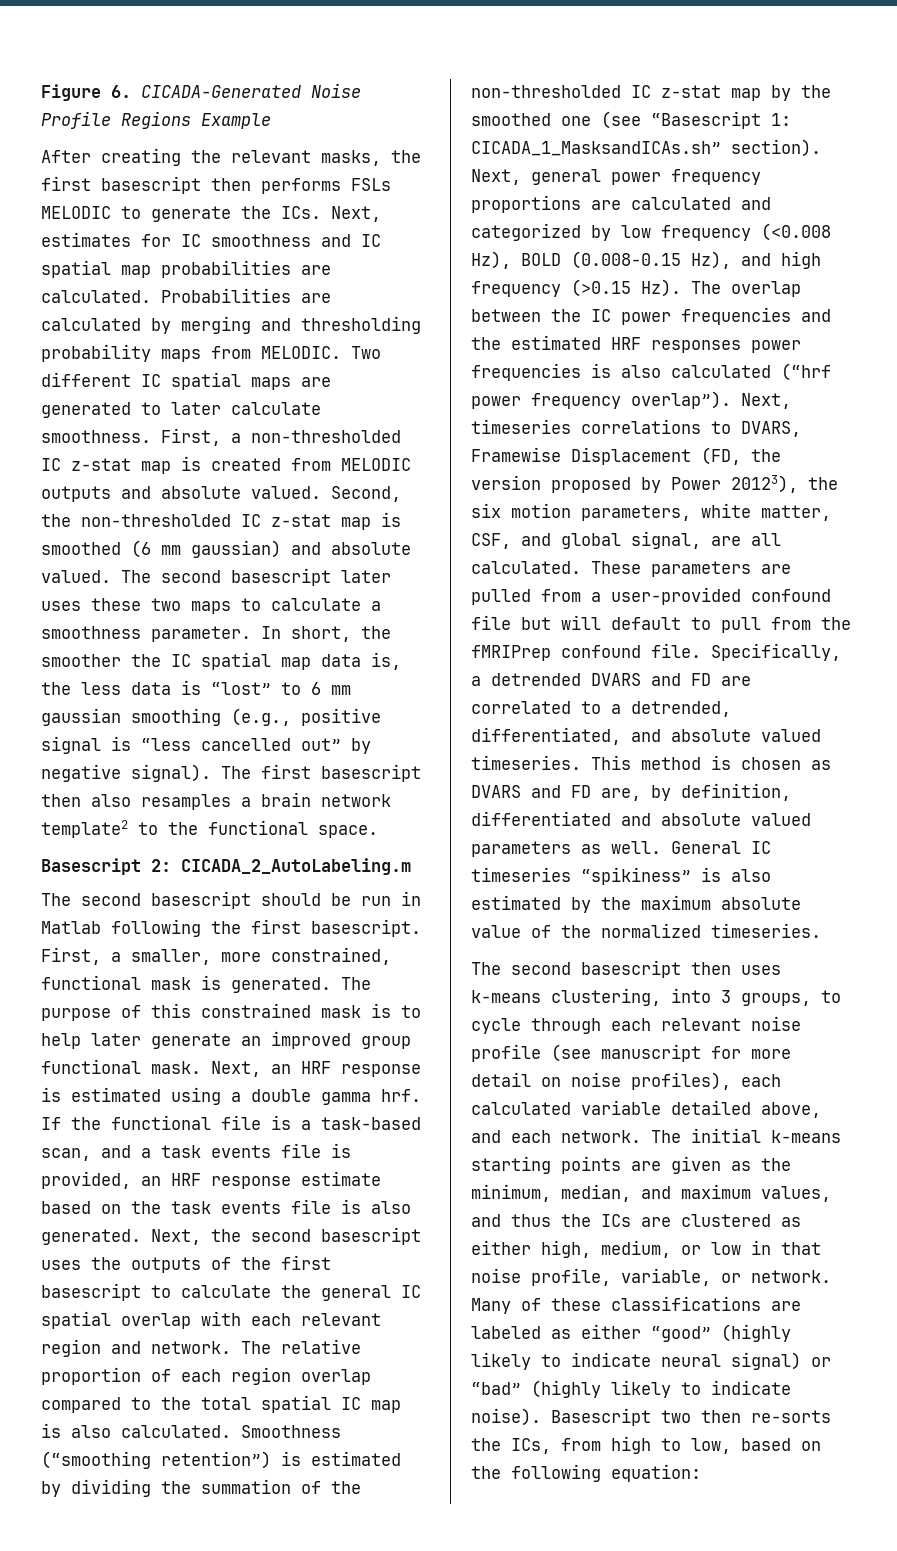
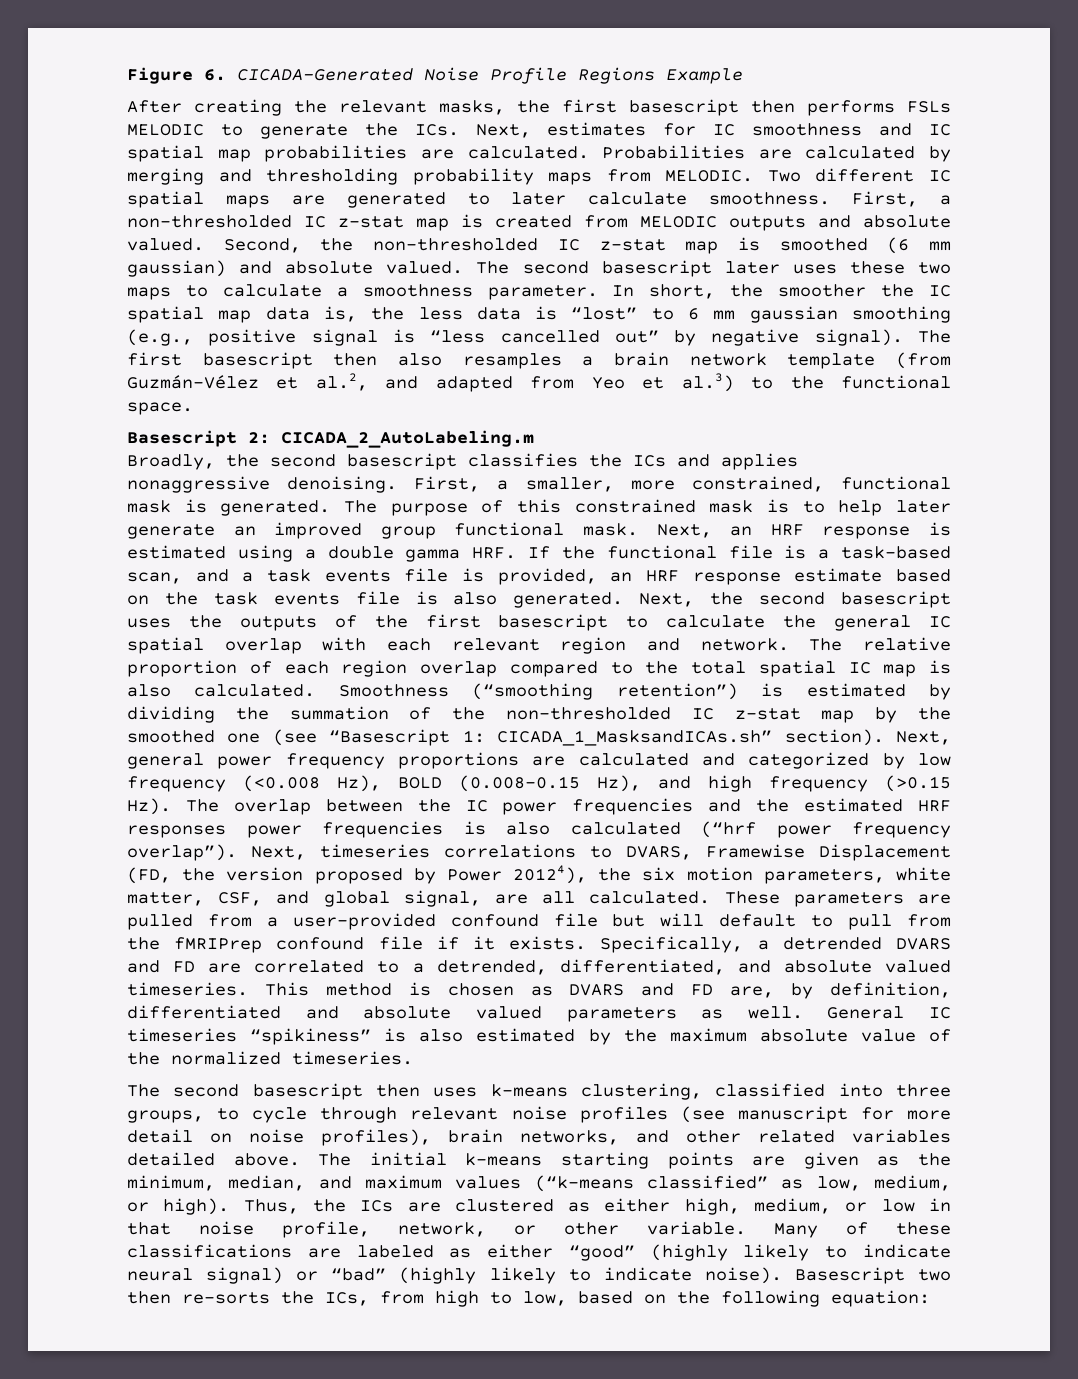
[41,820,128,838] template2 -> [787,352,951,369] [127,373,734,392] template (from Guzmán-Vélez et al.2, and adapted from Yeo et al.3)
[41,891,421,909] [41,919,421,937] The second basescript should be run in Matlab following the first basescript. -> [127,453,798,470] [127,476,398,493] Broadly, the second basescript classifies the ICs and applies nonaggressive denoising.
[381,1089,421,1102] hrf. -> [472,547,517,559] HRF.
[731,475,798,493] 20123), -> [513,865,588,884] 20124),
[651,643,701,658] file. -> [378,936,587,950] file if it exists.
[671,988,731,1003] into 3 -> [715,1083,952,1097] classified into three
[611,1018,651,1031] each -> (398, 1115) none
[471,1044,541,1062] profile -> [579,1106,668,1123] profiles
[741,1074,781,1087] [471,1100,821,1118] [471,1130,641,1143] each calculated variable detailed above, and each network. -> [448,1129,951,1145] [127,1152,300,1166] brain networks, and other related variables detailed above.
[761,1186,831,1202] [471,1214,551,1227] values, and thus -> [455,1175,952,1192] [127,1198,299,1215] values (“k-means classified” as low, medium, or high). Thus,
[621,1268,831,1286] variable, or network. -> [398,1221,746,1237] network, or other variable.

